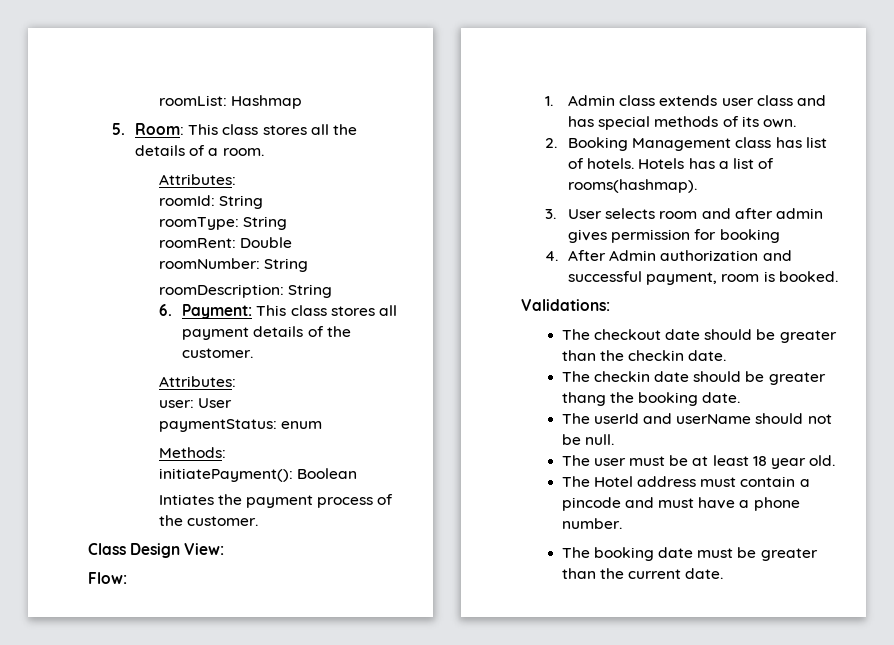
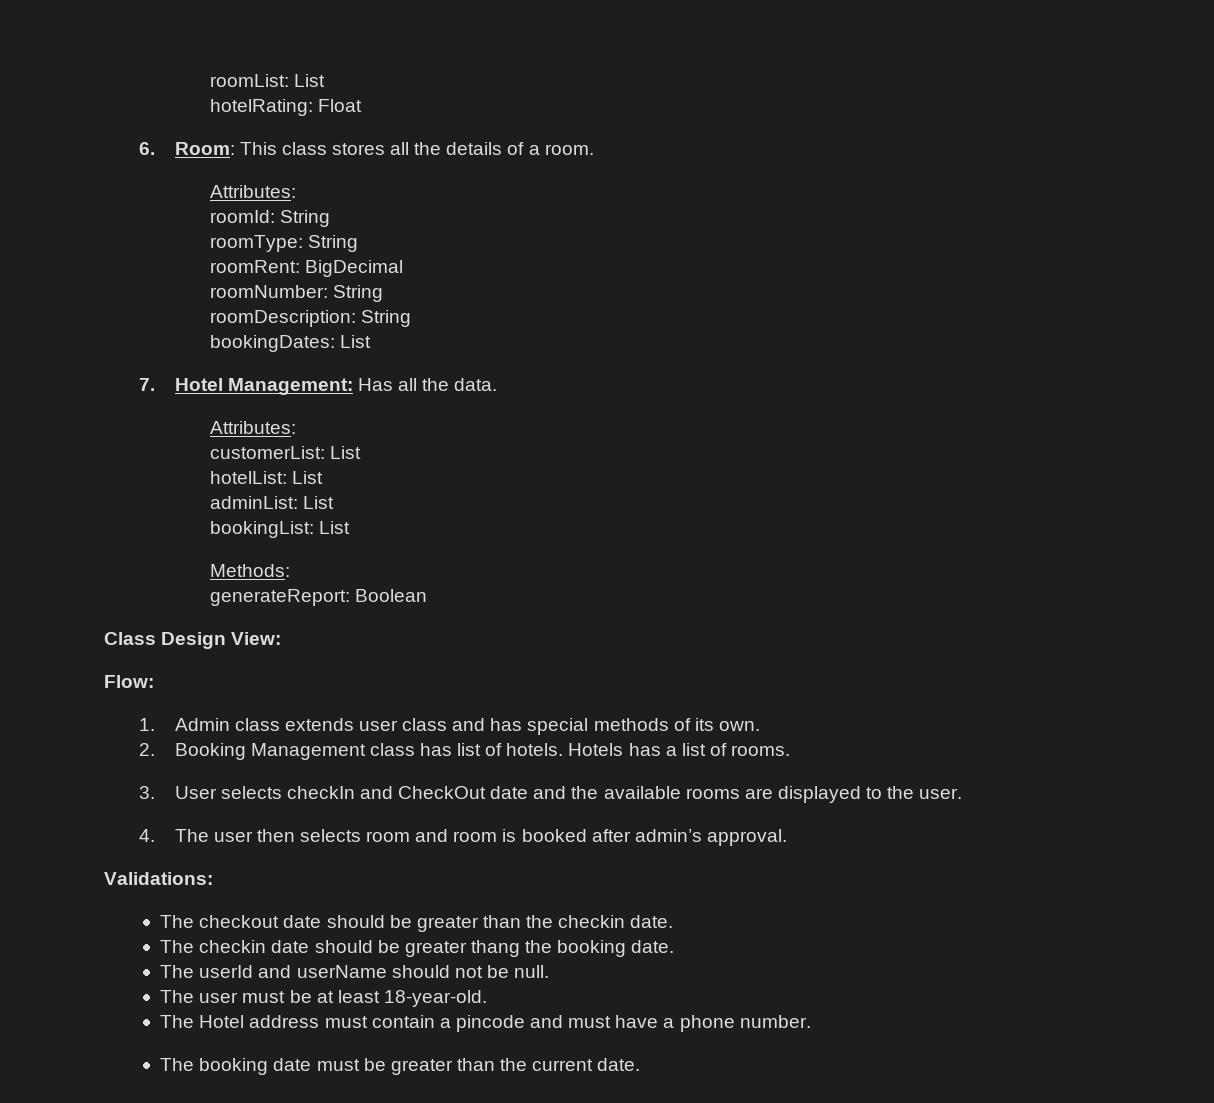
[230,95,302,109] [111,123,125,135] Hashmap // 5. -> [293,74,325,87] [209,99,362,116] [139,142,156,155] List // hotelRating: Float // 6.
[239,237,292,248] Double -> [304,260,403,277] BigDecimal
[158,304,397,319] [182,326,351,340] [182,348,254,358] [158,376,236,387] [158,398,232,408] [158,419,322,432] 6. Payment: This class stores all payment details of the customer. // Attributes: // user: User // paymentStatus: enum -> [209,335,371,352] [139,378,498,395] [209,421,296,434] [209,446,361,459] [209,471,323,484] [209,496,334,509] [209,521,350,538] bookingDates: List // 7. Hotel Management: Has all the data. // Attributes: // customerList: List // hotelList: List // adminList: List // bookingList: List
[158,468,293,482] initiatePayment(): -> [209,589,350,606] generateReport:
[158,494,394,508] [158,515,258,526] // Intiates the payment process of the customer. -> (427, 595) none
[568,179,698,193] rooms(hashmap). -> [731,745,791,756] rooms.
[659,208,823,219] [568,229,780,243] [544,250,792,261] [568,271,838,285] room and after admin gives permission for booking // 4. After Admin authorization and successful payment, room is booked. -> [286,786,963,803] [139,829,787,846] checkIn and CheckOut date and the available rooms are displayed to the user. // 4. The user then selects room and room is booked after admin’s approval.
[752,455,836,469] 18 year old. -> [383,990,487,1007] 18-year-old.

